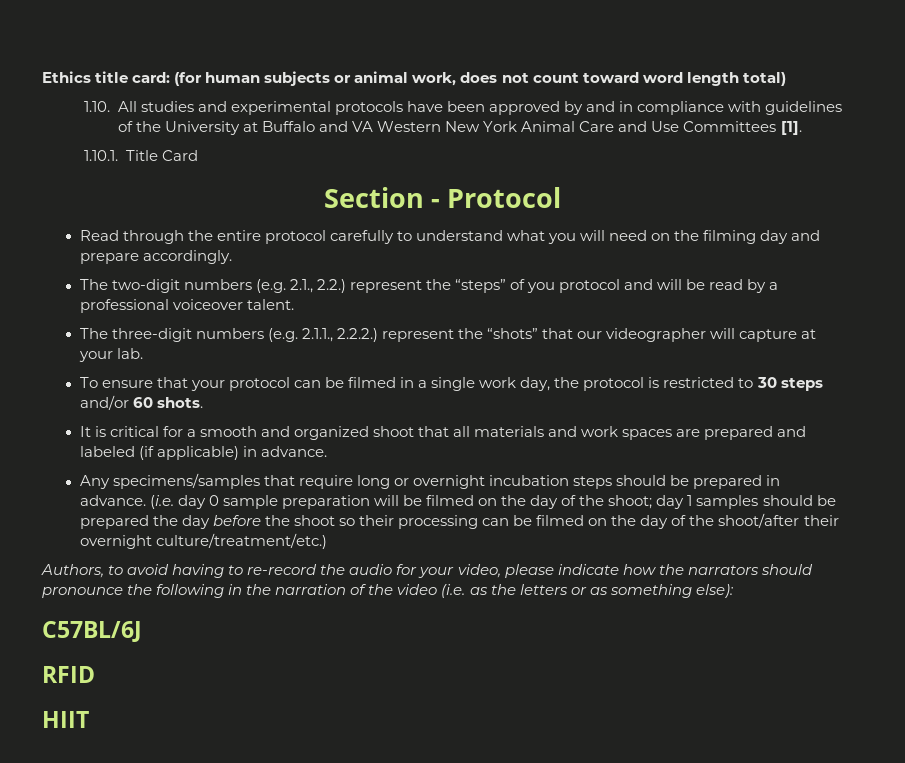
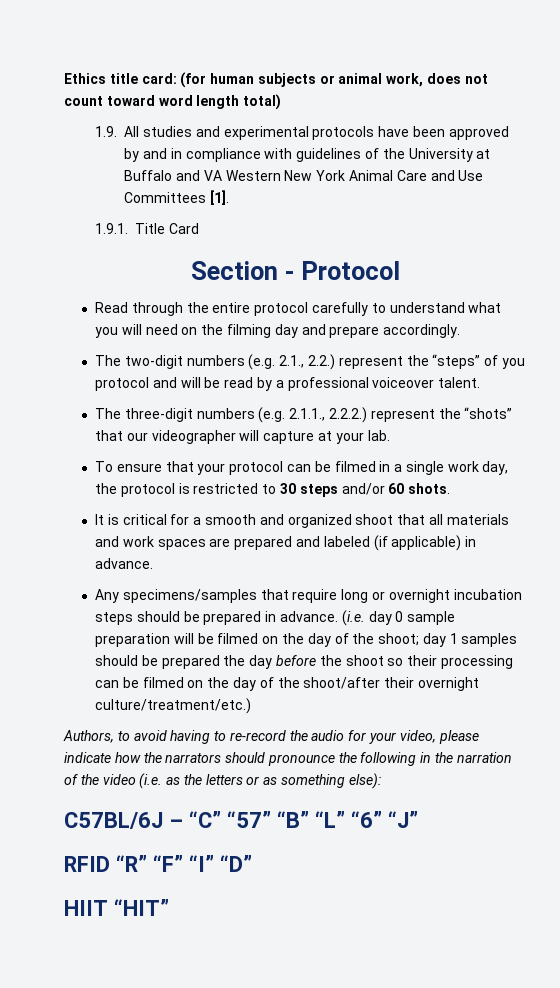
[84,101,111,112] 1.10. -> [95,126,118,137] 1.9.
[84,150,119,161] 1.10.1. -> [95,223,129,234] 1.9.1.
[42,666,95,683] // RFID -> [168,811,418,828] [64,855,252,872] – “C” “57” “B” “L” “6” “J” // RFID “R” “F” “I” “D”
(89, 719) none -> [113,899,169,916] “HIT”

